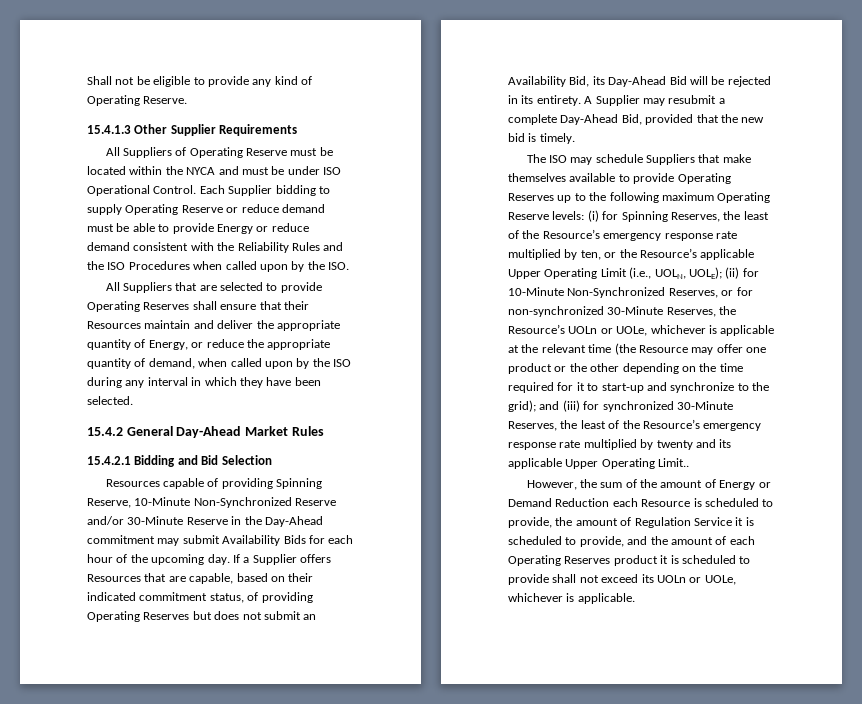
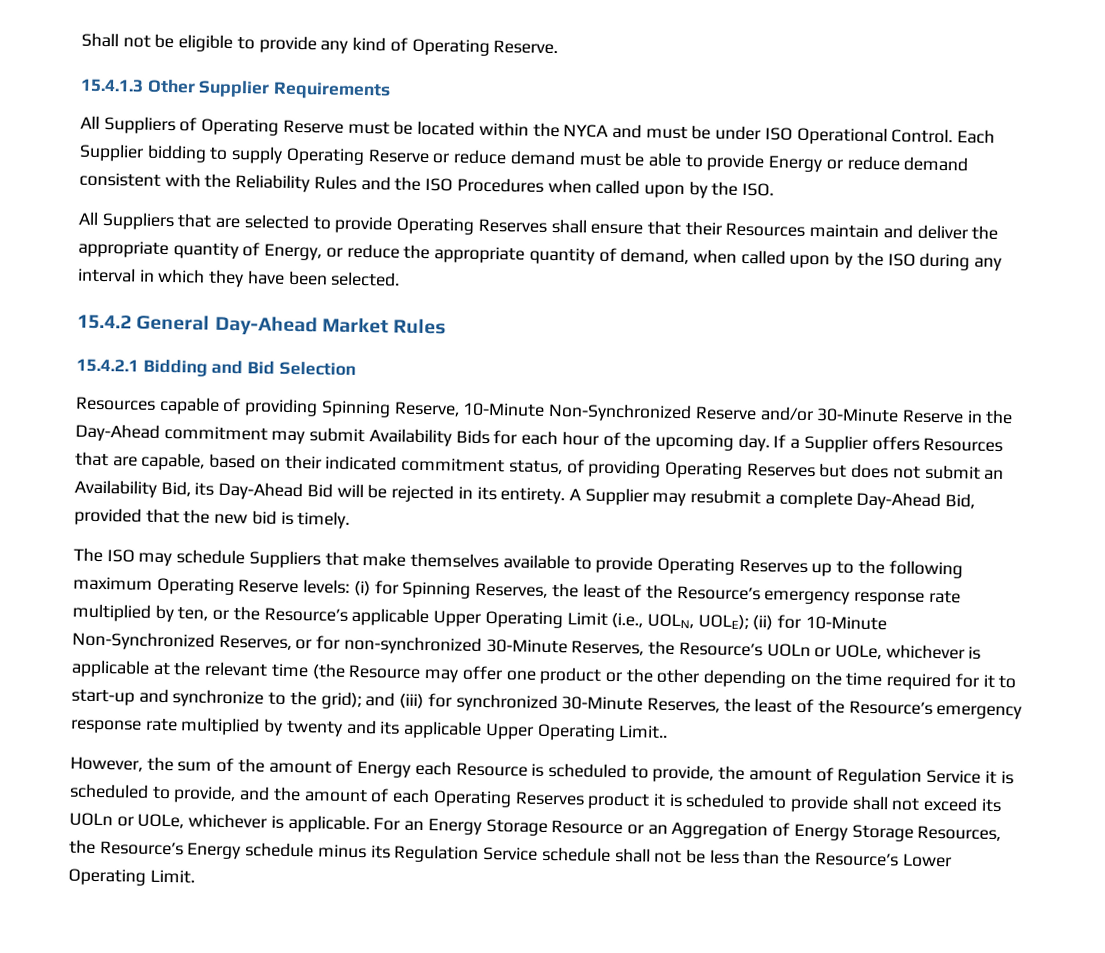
[758,482,771,488] [508,498,610,507] or Demand Reduction -> (412, 769) none
(635, 598) none -> [373,817,1002,842] [69,839,952,868] [68,868,195,886] For an Energy Storage Resource or an Aggregation of Energy Storage Resources, the Resource’s Energy schedule minus its Regulation Service schedule shall not be less than the Resource’s Lower Operating Limit.

